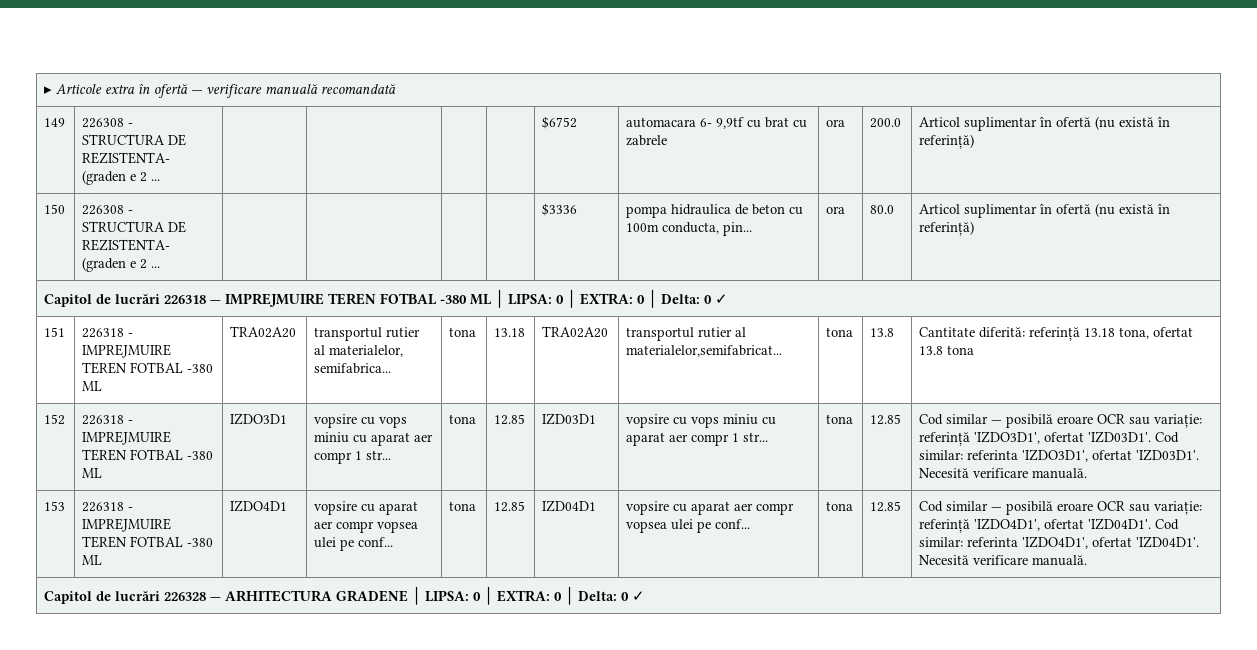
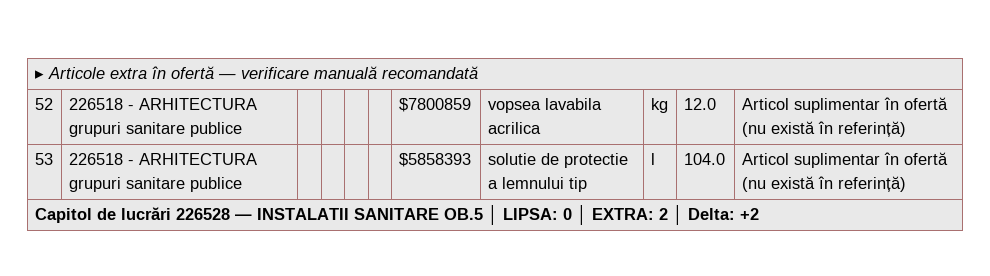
[44,118,66,127] [82,118,134,128] [82,134,187,146] [82,152,171,164] [82,170,161,185] [542,116,578,129] [626,117,808,129] [626,135,668,146] [826,119,846,127] [870,118,902,128] [919,116,1171,131] [919,134,975,149] [44,204,66,214] [82,205,134,215] [82,221,187,233] [82,239,171,251] [82,257,161,272] [542,203,578,216] [626,204,804,218] [626,222,753,236] [826,206,846,214] [870,205,895,214] 149 | 226308 - STRUCTURA DE REZISTENTA- (graden e 2 ... | | | | | $6752 | automacara 6- 9,9tf cu brat cu zabrele | ora | 200.0 | Articol suplimentar în ofertă (nu există în referință) // 150 | 226308 - STRUCTURA DE REZISTENTA- (graden e 2 ... | | | | | $3336 | pompa hidraulica de beton cu 100m conducta, pin... | ora | 80.0 -> [34,98,53,110] [68,98,257,110] [68,122,242,137] [398,98,471,112] [487,98,602,113] [487,122,541,134] [650,98,668,113] [683,98,716,110] [741,97,948,113] [741,121,906,137] [34,153,53,165] [68,153,257,165] [68,177,242,192] [398,153,471,167] [487,153,628,168] [487,177,587,192] [650,153,655,165] [683,153,725,165] 52 | 226518 - ARHITECTURA grupuri sanitare publice | | | | | $7800859 | vopsea lavabila acrilica | kg | 12.0 | Articol suplimentar în ofertă (nu există în referință) // 53 | 226518 - ARHITECTURA grupuri sanitare publice | | | | | $5858393 | solutie de protectie a lemnului tip | l | 104.0
[164,289,729,308] [44,327,66,337] [82,328,134,338] [82,344,172,358] [82,362,214,374] [82,381,103,391] [230,326,297,338] [314,327,421,341] [314,345,404,357] [314,363,392,374] [449,327,477,337] [494,328,526,337] [542,326,609,338] [626,327,747,341] [626,345,783,357] [826,327,854,337] [870,328,895,337] [919,327,1194,341] [919,345,975,355] [44,414,66,425] [82,415,134,425] [82,431,172,445] [82,449,214,461] [82,468,103,478] [230,413,288,425] [314,414,408,428] [314,432,434,446] [314,450,392,464] [449,414,477,424] [494,414,526,425] [542,413,597,425] [626,414,777,428] [626,432,769,446] [826,414,854,424] [870,414,902,425] [919,414,1203,428] [919,431,1180,446] [919,449,1200,462] [919,468,1088,479] [44,501,66,511] [82,502,134,512] [82,518,172,532] [82,536,214,548] [82,555,103,565] [230,500,288,512] [314,501,419,515] [314,521,419,533] [314,537,394,551] [449,501,477,511] [494,501,526,512] [542,500,597,512] [626,501,795,515] [626,519,751,533] [826,501,854,511] [870,501,902,512] [919,501,1203,515] [919,518,1180,533] [919,536,1200,549] [919,555,1088,566] [44,586,646,605] 226318 — IMPREJMUIRE TEREN FOTBAL -380 ML │ LIPSA: 0 │ EXTRA: 0 │ Delta: 0 ✓ // 151 | 226318 - IMPREJMUIRE TEREN FOTBAL -380 ML | TRA02A20 | transportul rutier al materialelor, semifabrica... | tona | 13.18 | TRA02A20 | transportul rutier al materialelor,semifabricat... | tona | 13.8 | Cantitate diferită: referință 13.18 tona, ofertat 13.8 tona // 152 | 226318 - IMPREJMUIRE TEREN FOTBAL -380 ML | IZDO3D1 | vopsire cu vops miniu cu aparat aer compr 1 str... | tona | 12.85 | IZD03D1 | vopsire cu vops miniu cu aparat aer compr 1 str... | tona | 12.85 | Cod similar — posibilă eroare OCR sau variație: referință 'IZDO3D1', ofertat 'IZD03D1'. Cod similar: referinta 'IZDO3D1', ofertat 'IZD03D1'. Necesită verificare manuală. // 153 | 226318 - IMPREJMUIRE TEREN FOTBAL -380 ML | IZDO4D1 | vopsire cu aparat aer compr vopsea ulei pe conf... | tona | 12.85 | IZD04D1 | vopsire cu aparat aer compr vopsea ulei pe conf... | tona | 12.85 | Cod similar — posibilă eroare OCR sau variație: referință 'IZDO4D1', ofertat 'IZD04D1'. Cod similar: referinta 'IZDO4D1', ofertat 'IZD04D1'. Necesită verificare manuală. // Capitol de lucrări 226328 — ARHITECTURA GRADENE │ LIPSA: 0 │ EXTRA: 0 │ Delta: 0 ✓ -> [175,205,759,225] 226528 — INSTALATII SANITARE OB.5 │ LIPSA: 0 │ EXTRA: 2 │ Delta: +2

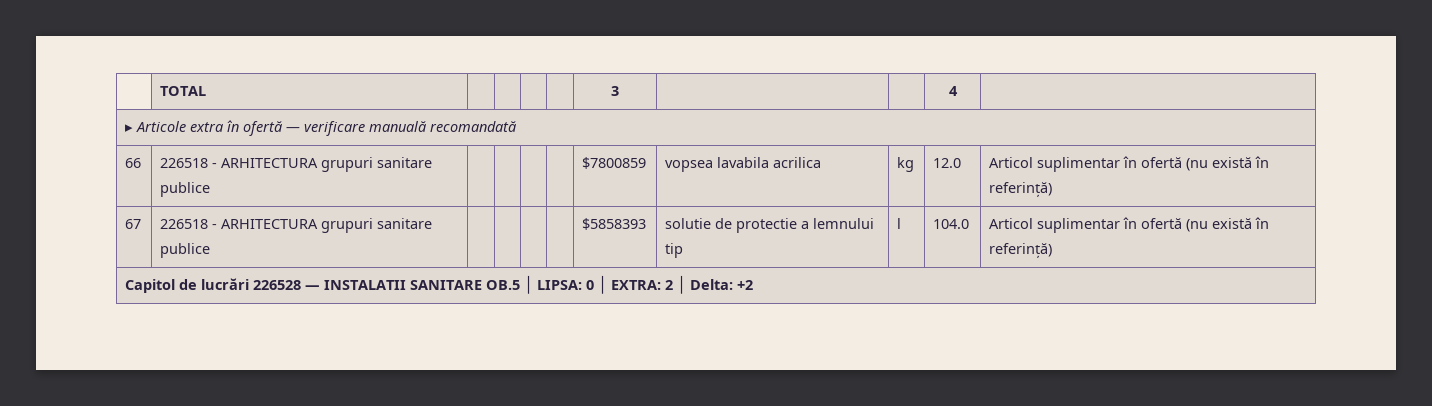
(34, 74) none -> [160,86,207,96] [611,86,619,96] [948,86,958,96] | TOTAL | | | | | 3 | | | 4 | //
[34,98,53,110] 52 -> [125,158,142,168] 66
[34,153,53,165] 53 -> [125,219,142,229] 67

